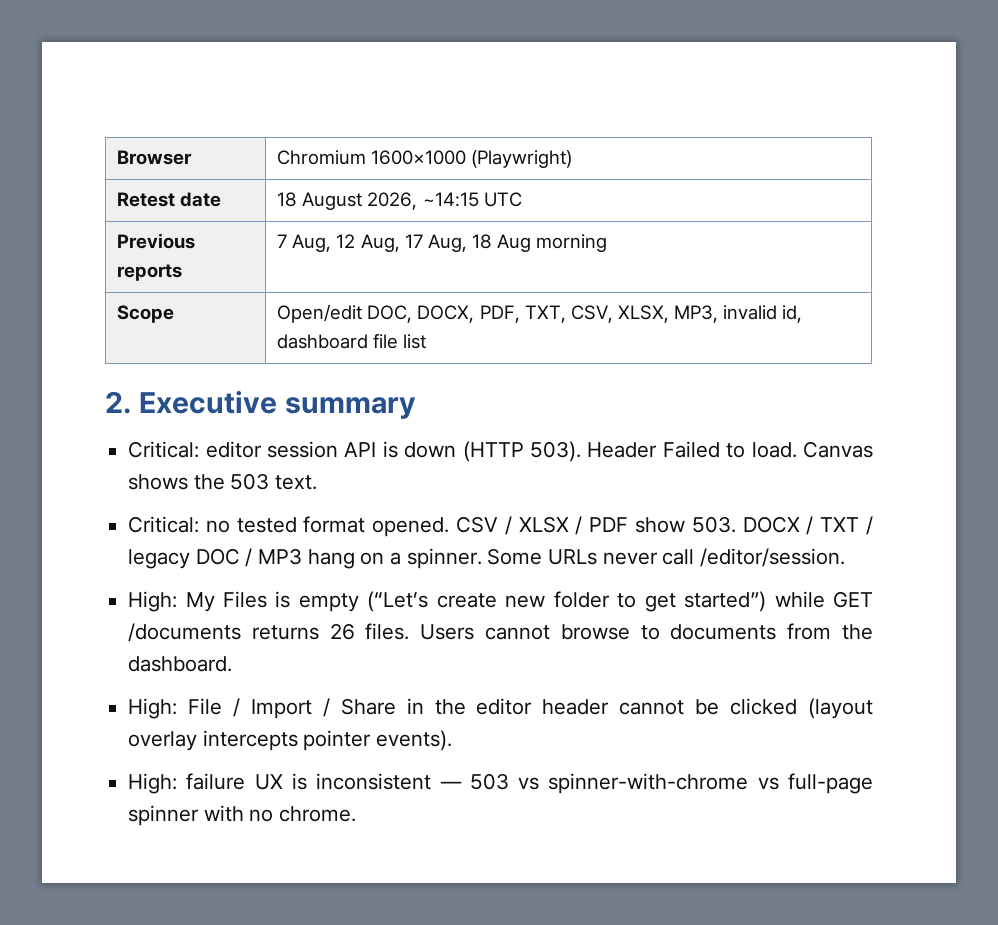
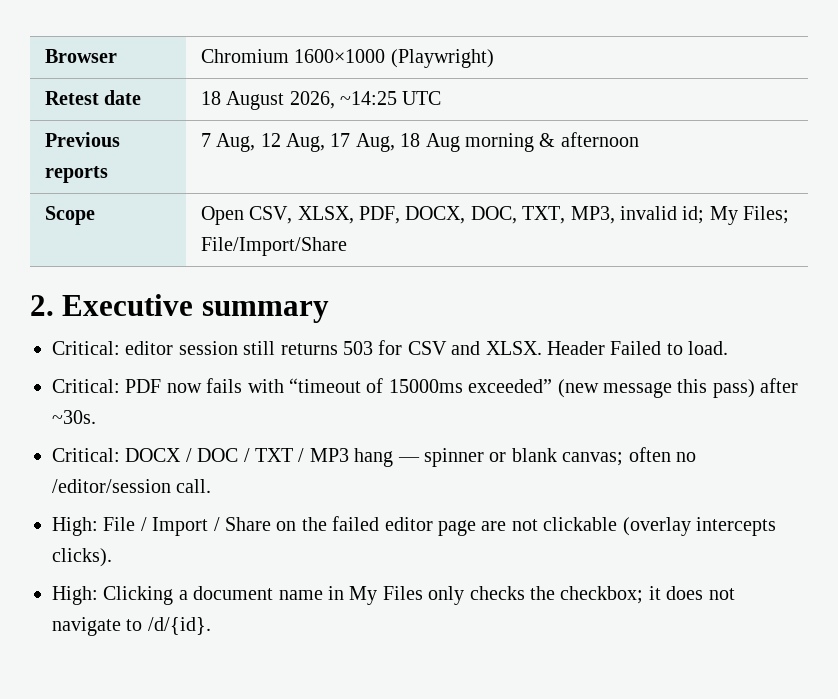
[422,192,479,207] ~14:15 -> [340,91,398,105] ~14:25
(608, 243) none -> [539,132,639,147] & afternoon
[277,304,803,323] [277,333,427,349] Open/edit DOC, DOCX, PDF, TXT, CSV, XLSX, MP3, invalid id, dashboard file list -> [200,206,790,225] [200,237,347,256] Open CSV, XLSX, PDF, DOCX, DOC, TXT, MP3, invalid id; My Files; File/Import/Share
[344,441,873,462] [128,473,318,490] [128,516,873,537] [128,548,846,569] [128,591,873,612] [128,623,873,642] [128,656,233,672] API is down (HTTP 503). Header Failed to load. Canvas shows the 503 text. // Critical: no tested format opened. CSV / XLSX / PDF show 503. DOCX / TXT / legacy DOC / MP3 hang on a spinner. Some URLs never call /editor/session. // High: My Files is empty (“Let’s create new folder to get started”) while GET /documents returns 26 files. Users cannot browse to documents from the dashboard. -> [243,340,729,355] [52,378,799,398] [52,410,96,424] [52,447,696,467] [52,479,212,493] still returns 503 for CSV and XLSX. Header Failed to load. // Critical: PDF now fails with “timeout of 15000ms exceeded” (new message this pass) after ~30s. // Critical: DOCX / DOC / TXT / MP3 hang — spinner or blank canvas; often no /editor/session call.
[406,698,873,719] [128,730,453,751] [128,773,873,794] [128,805,357,826] in the editor header cannot be clicked (layout overlay intercepts pointer events). // High: failure UX is inconsistent — 503 vs spinner-with-chrome vs full-page spinner with no chrome. -> [276,516,776,536] [52,548,112,567] [52,586,735,605] [52,617,211,636] on the failed editor page are not clickable (overlay intercepts clicks). // High: Clicking a document name in My Files only checks the checkbox; it does not navigate to /d/{id}.

